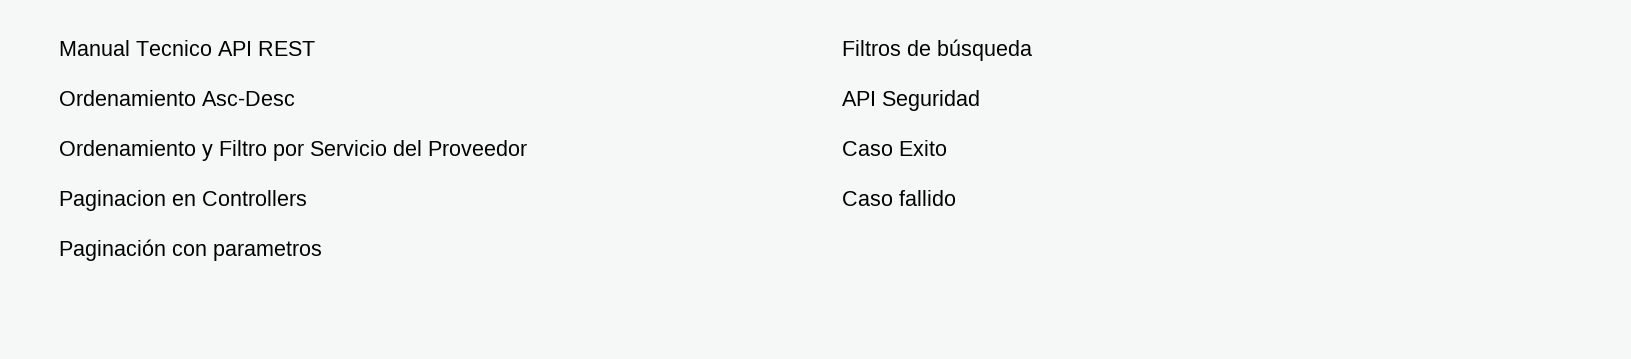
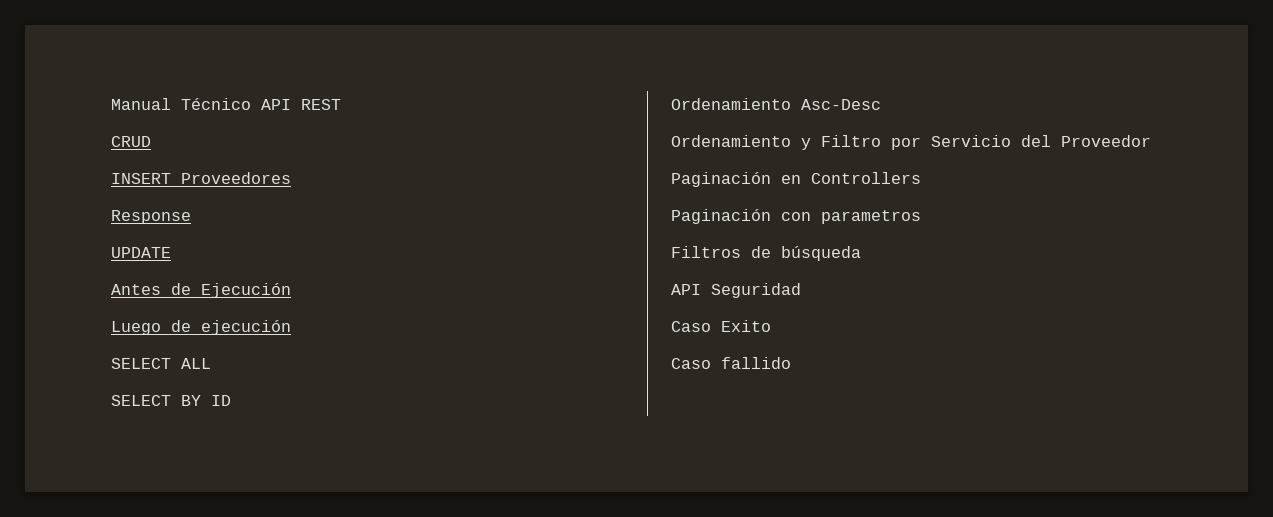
[136,40,212,56] Tecnico -> [181,98,251,110] Técnico
(315, 48) none -> [111,136,151,147] [111,172,291,184] [111,210,191,224] [111,247,171,258] [111,283,291,298] [111,320,291,335] [111,358,211,369] [111,395,231,406] // CRUD // INSERT Proveedores // Response // UPDATE // Antes de Ejecución // Luego de ejecución // SELECT ALL // SELECT BY ID
[59,190,166,211] Paginacion -> [671,172,771,187] Paginación

